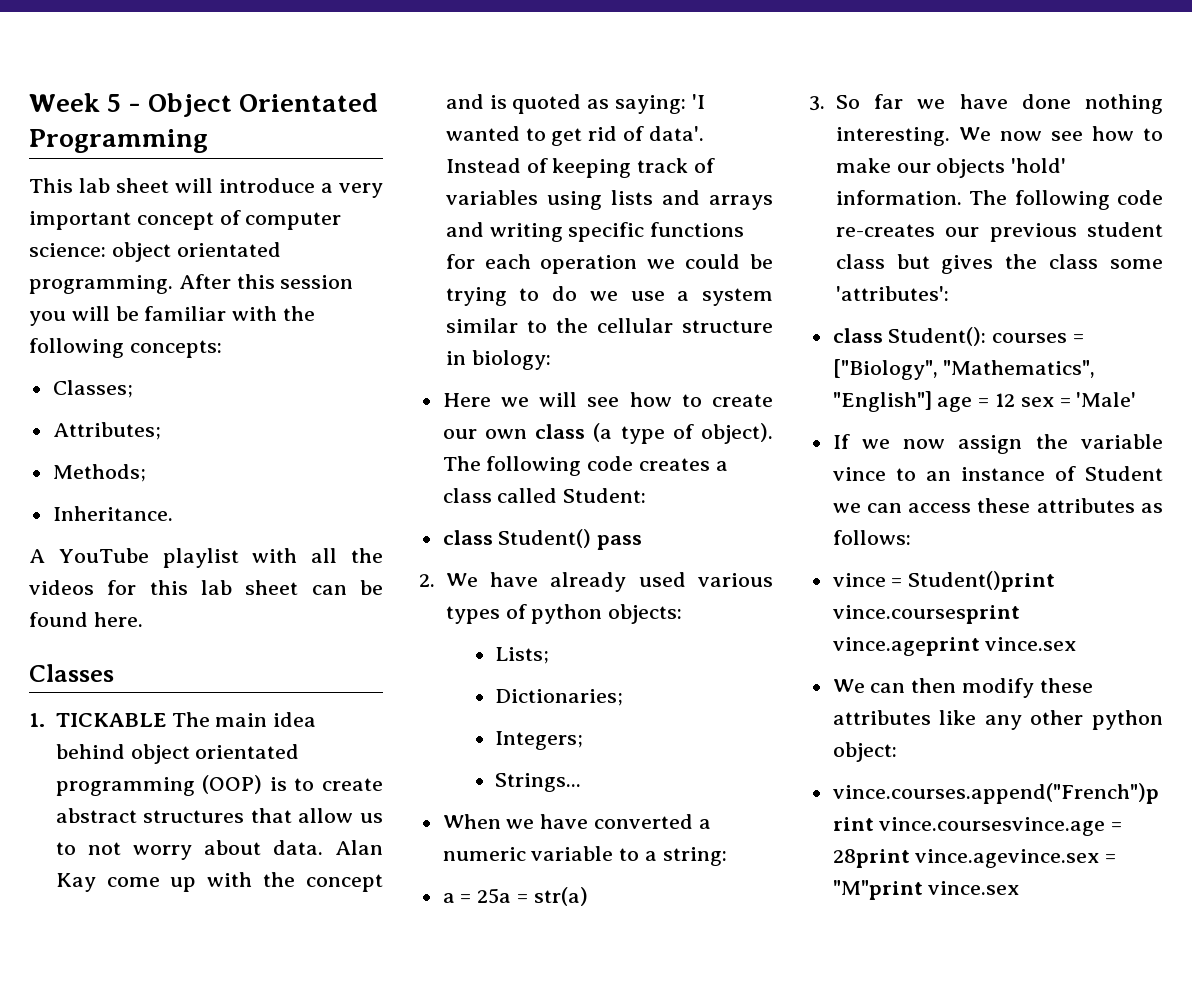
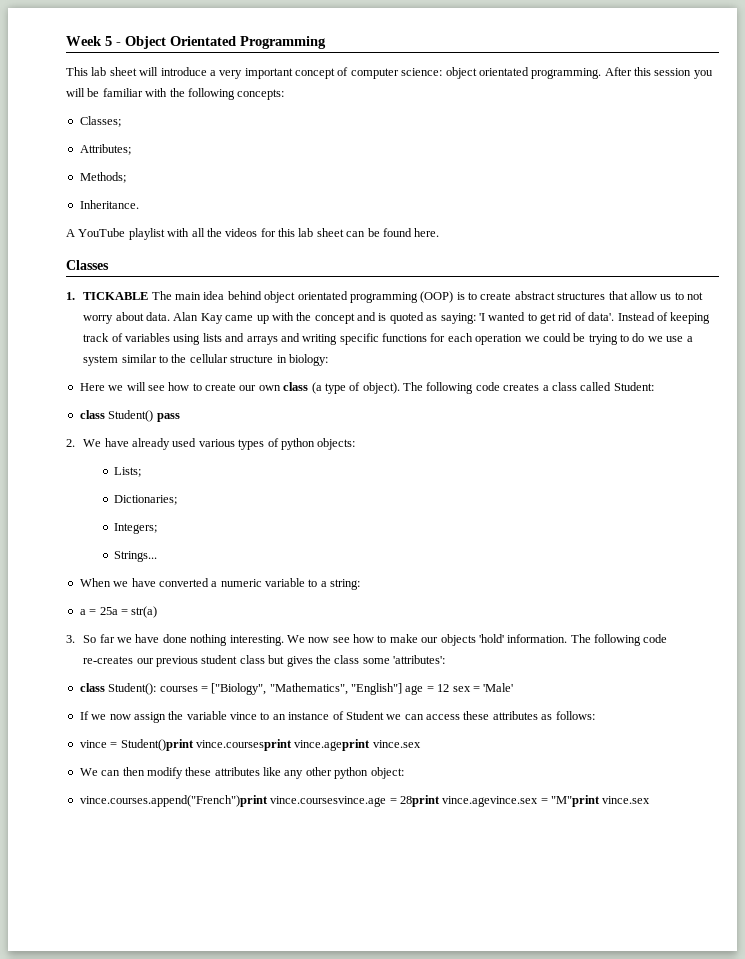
[106,877,160,887] come -> [225,315,254,321] came

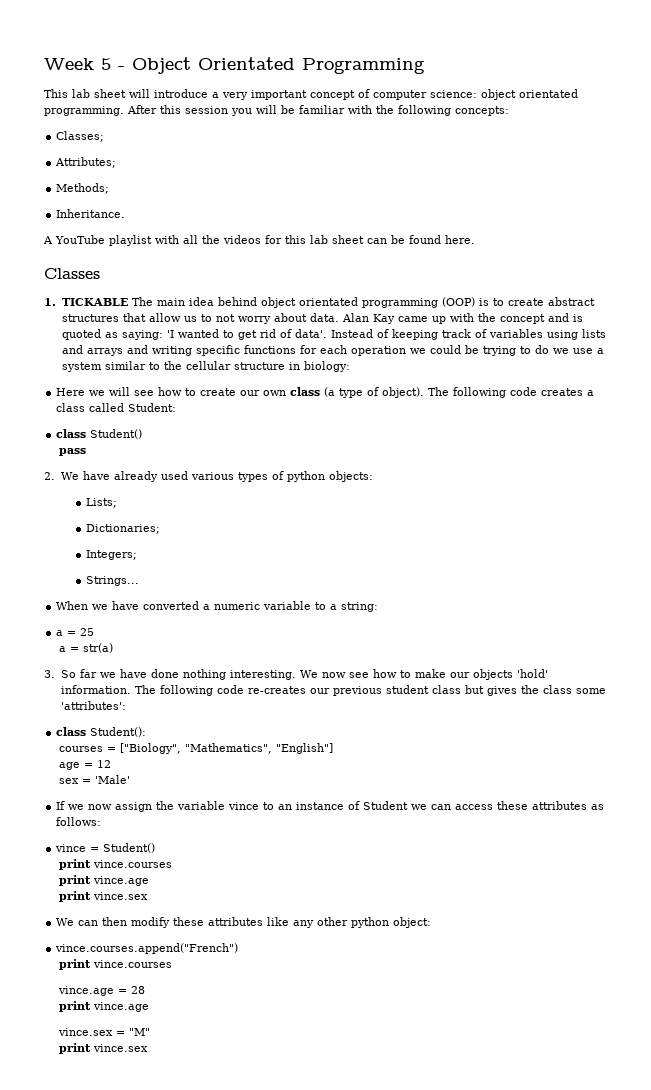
(154, 416) none -> (143, 434) //
[99,607,118,615] 25a -> [80,628,95,636] [58,646,66,652] 25 // a
(157, 689) none -> (147, 732) //
(402, 689) none -> (333, 748) //
(450, 688) none -> (111, 764) //
[120,739,371,751] Student()print vince.coursesprint vince.ageprint -> [103,843,156,853] [58,859,172,870] [58,875,149,886] [58,891,91,902] Student() // print vince.courses // print vince.age // print
[79,795,600,807] vince.courses.append("French")print vince.coursesvince.age = 28print vince.agevince.sex = "M"print -> [55,943,239,954] [58,959,172,970] [57,986,145,996] [58,1001,149,1012] [57,1028,150,1036] [58,1043,91,1054] vince.courses.append("French") // print vince.courses // vince.age = 28 // print vince.age // vince.sex = "M" // print

